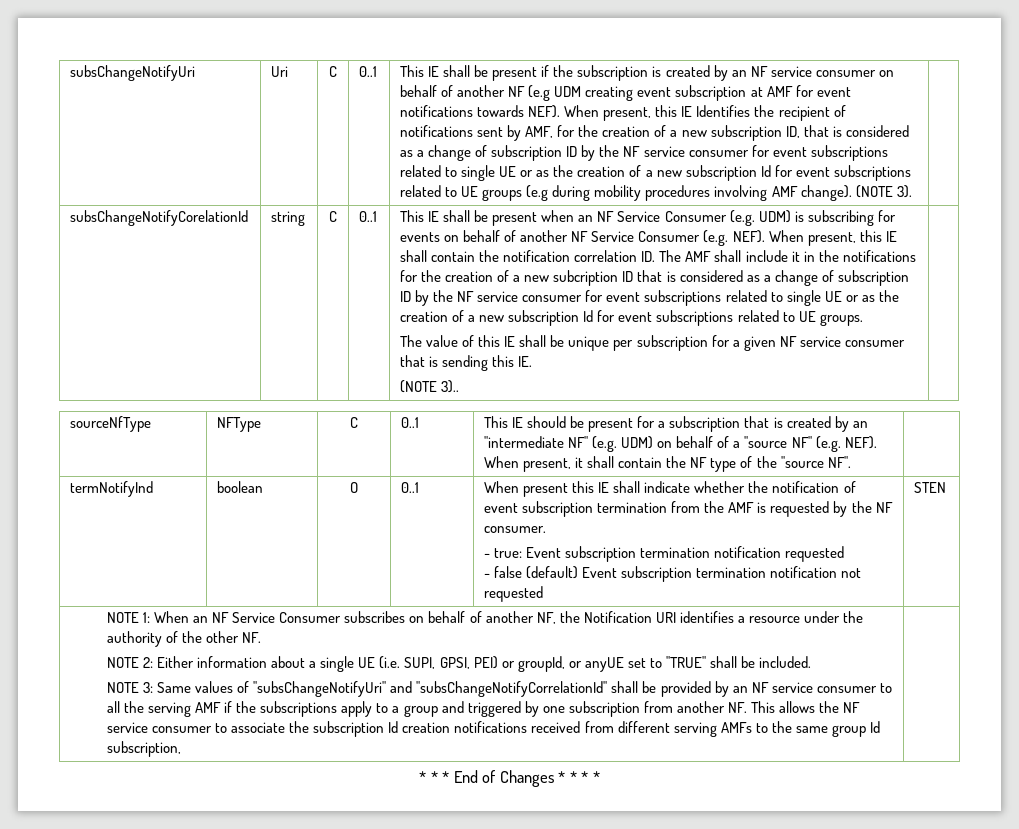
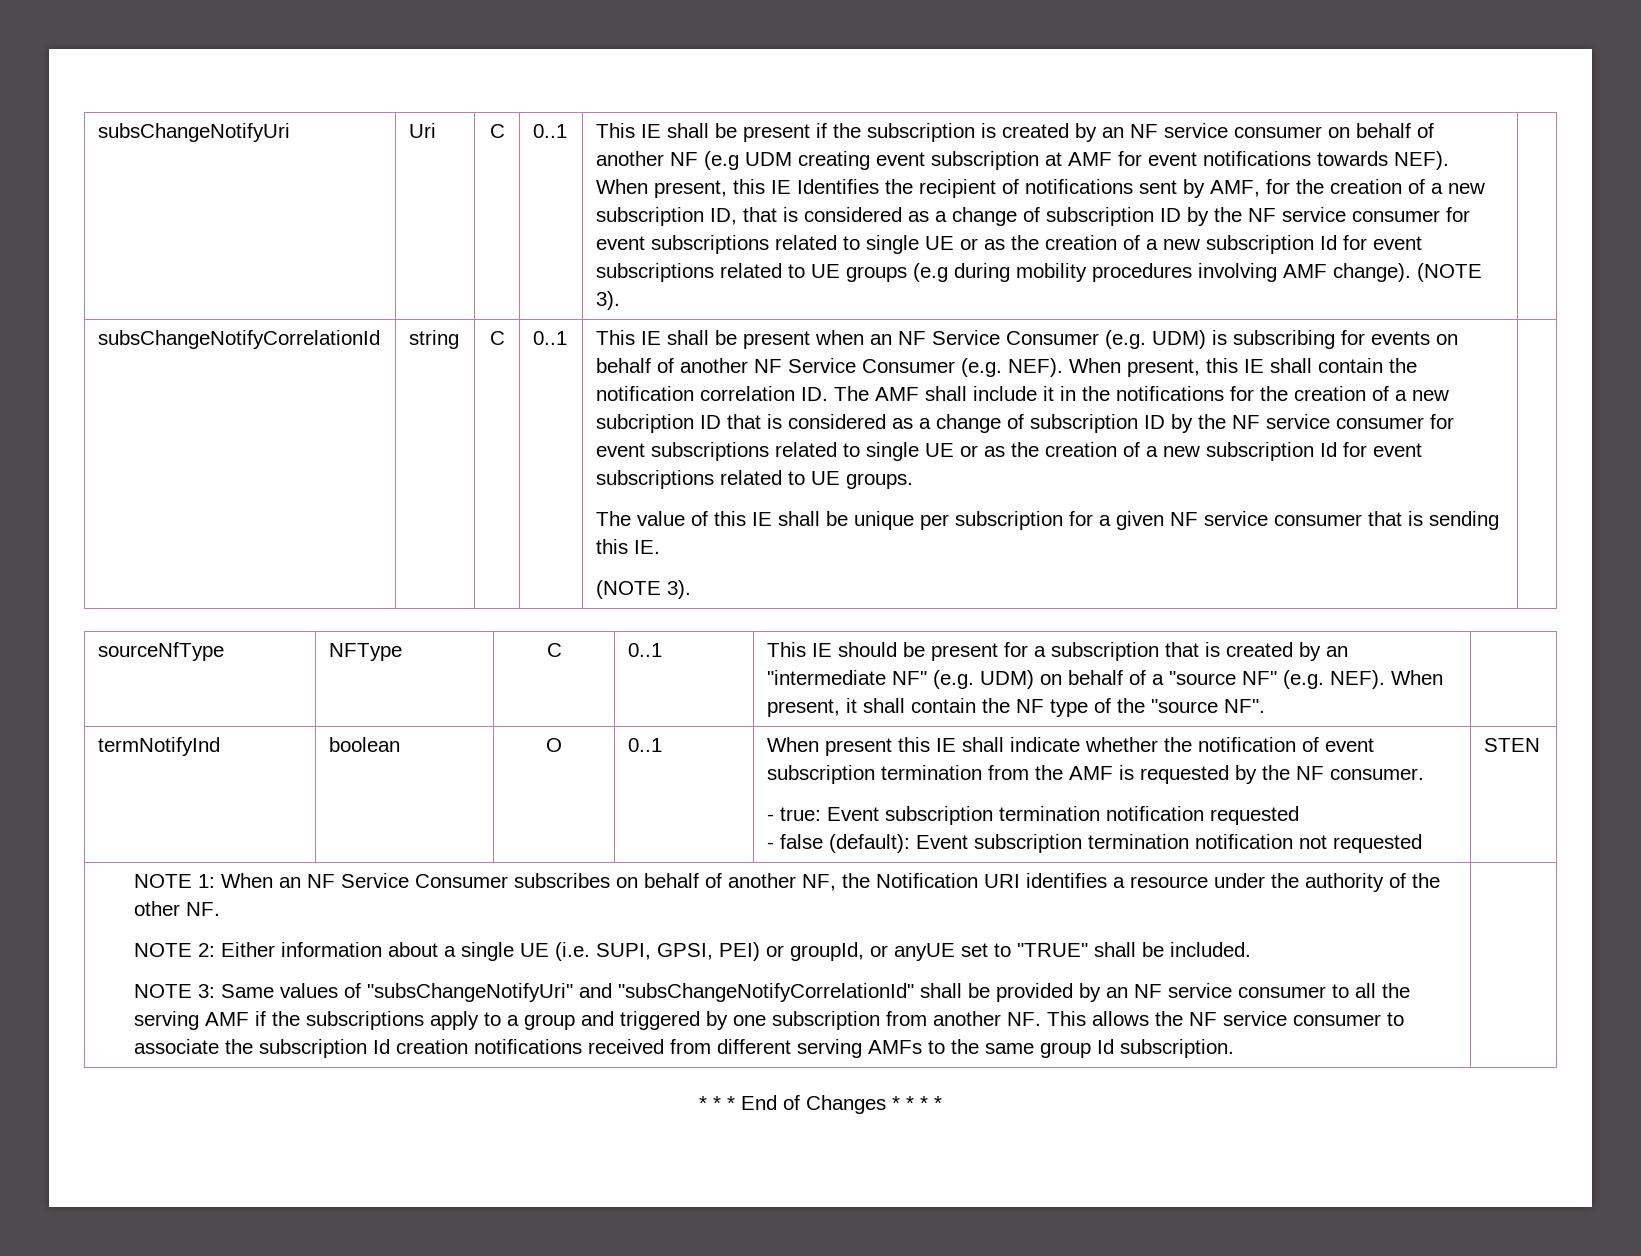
[70,210,249,226] subsChangeNotifyCorelationId -> [98,330,381,349] subsChangeNotifyCorrelationId
[441,380,460,393] 3).. -> [667,580,692,599] 3).
[526,566,579,579] (default) -> [829,834,911,853] (default):
[107,741,182,757] subscription, -> [1120,1039,1235,1058] subscription.

